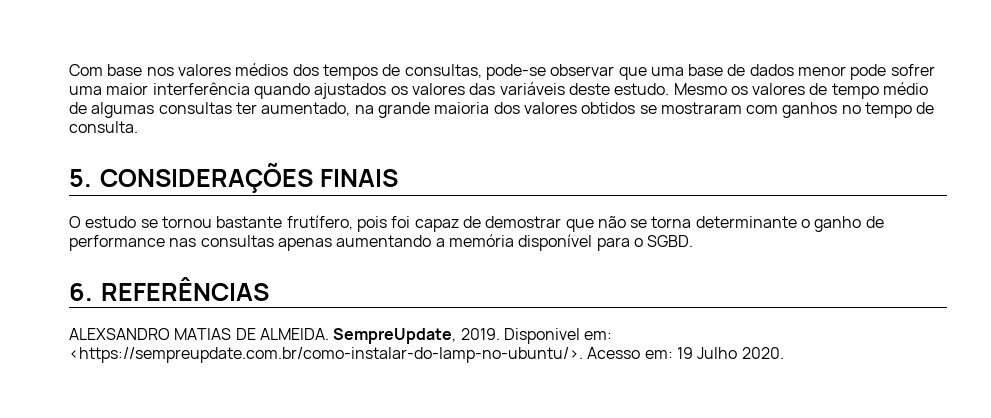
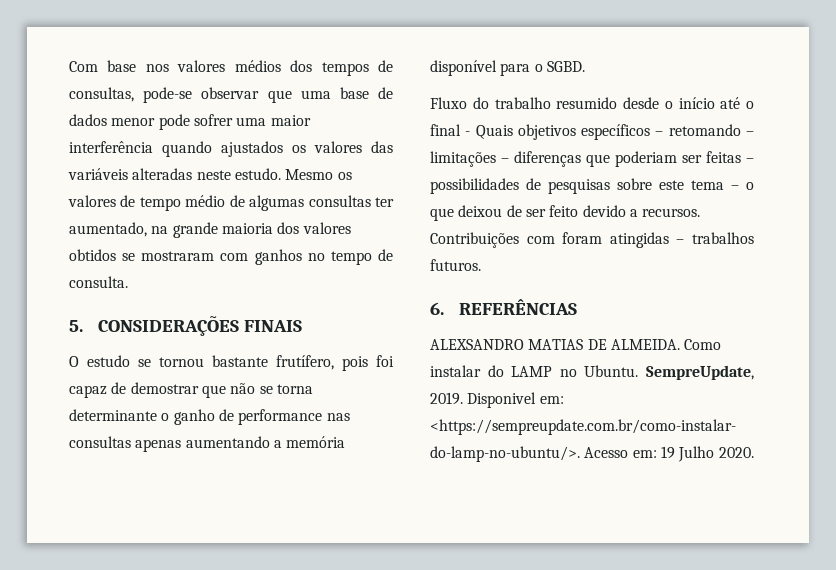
[568,83,610,95] deste -> [132,168,231,180] alteradas neste
(694, 241) none -> [430,97,754,109] [430,124,754,140] [430,151,754,167] [430,178,754,194] [430,205,701,221] [430,232,754,248] [430,259,481,271] // Fluxo do trabalho resumido desde o início até o final - Quais objetivos específicos – retomando – limitações – diferenças que poderiam ser feitas – possibilidades de pesquisas sobre este tema – o que deixou de ser feito devido a recursos. Contribuições com foram atingidas – trabalhos futuros.
(329, 334) none -> [684,339,722,350] [430,365,639,377] Como instalar do LAMP no Ubuntu.

